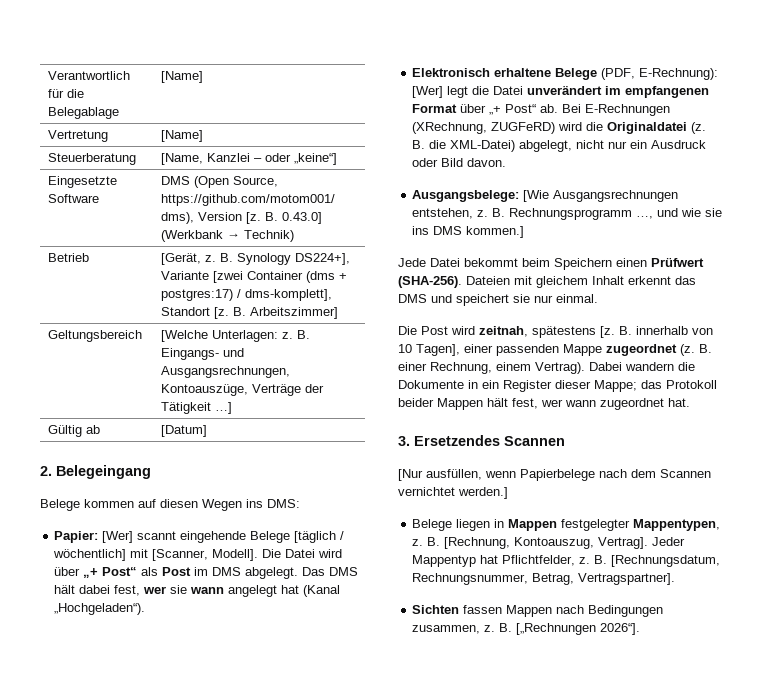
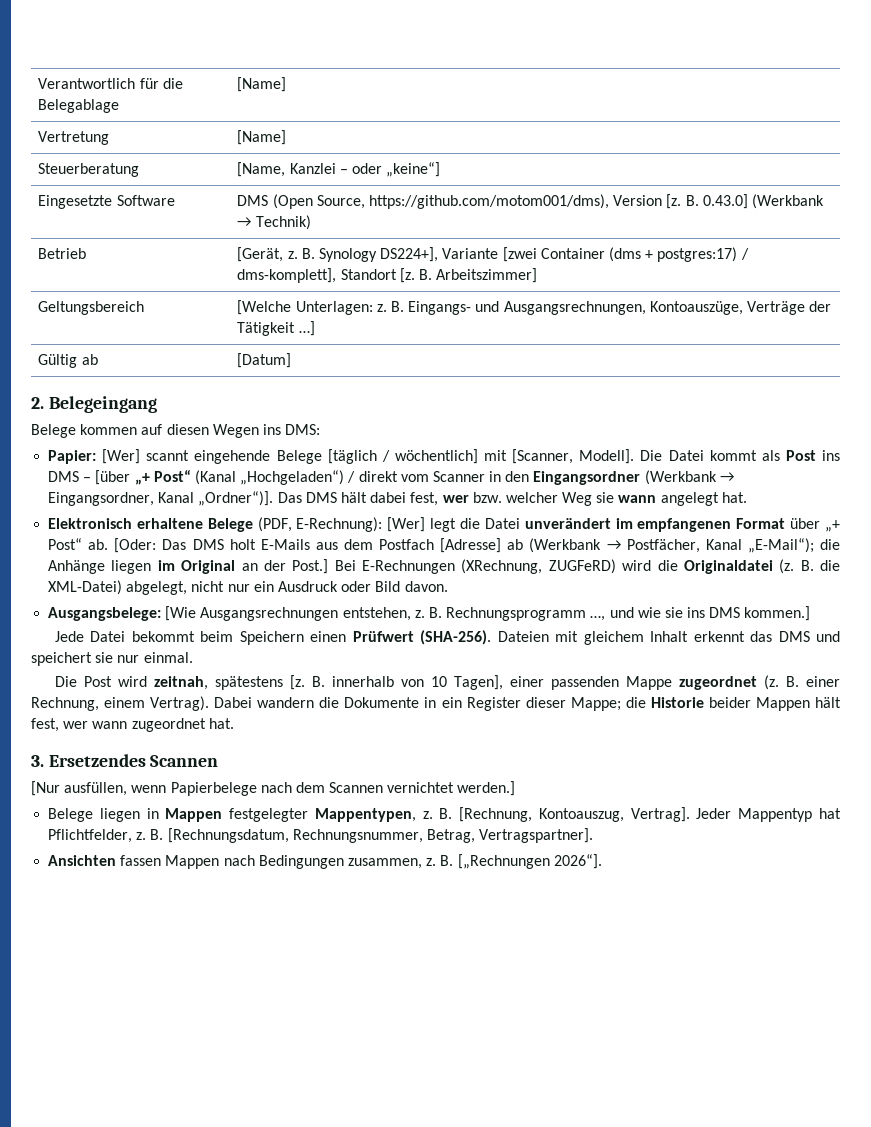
[318,549,343,558] [54,567,299,579] wird über „+ Post“ als Post im DMS abgelegt. -> [709,450,841,461] [48,470,734,485] [48,491,274,506] kommt als Post ins DMS – [über „+ Post“ (Kanal „Hochgeladen“) / direkt vom Scanner in den Eingangsordner (Werkbank → Eingangsordner, Kanal „Ordner“)].
[170,585,341,597] [54,603,146,615] sie wann angelegt hat (Kanal „Hochgeladen“). -> [472,492,747,506] bzw. welcher Weg sie wann angelegt hat.
(559, 108) none -> [114,538,841,553] [48,559,329,574] [Oder: Das DMS holt E-Mails aus dem Postfach [Adresse] ab (Werkbank → Postfächer, Kanal „E-Mail“); die Anhänge liegen im Original an der Post.]
[641,380,717,389] das Protokoll -> [625,697,704,708] die Historie
[412,605,460,614] Sichten -> [48,855,117,866] Ansichten

